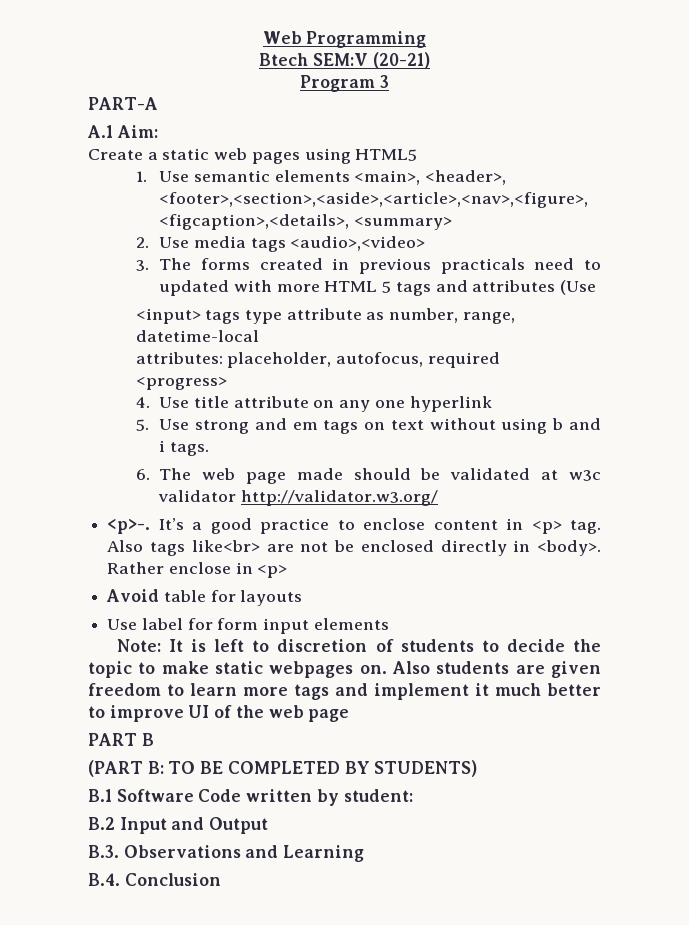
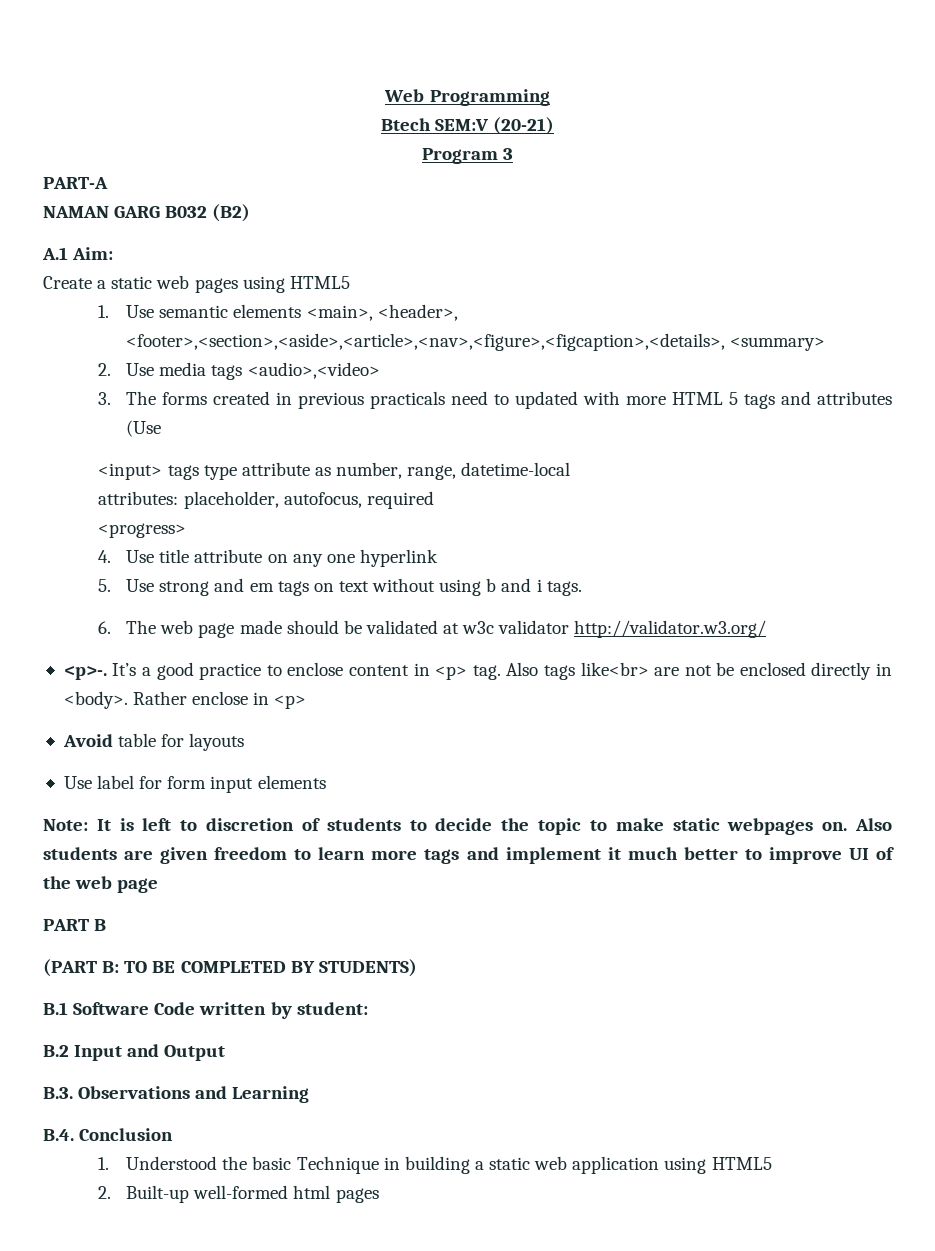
(158, 103) none -> [43,204,251,222] // NAMAN GARG B032 (B2)
(221, 879) none -> [98,1156,772,1174] [98,1185,379,1203] // 1. Understood the basic Technique in building a static web application using HTML5 // 2. Built-up well-formed html pages

